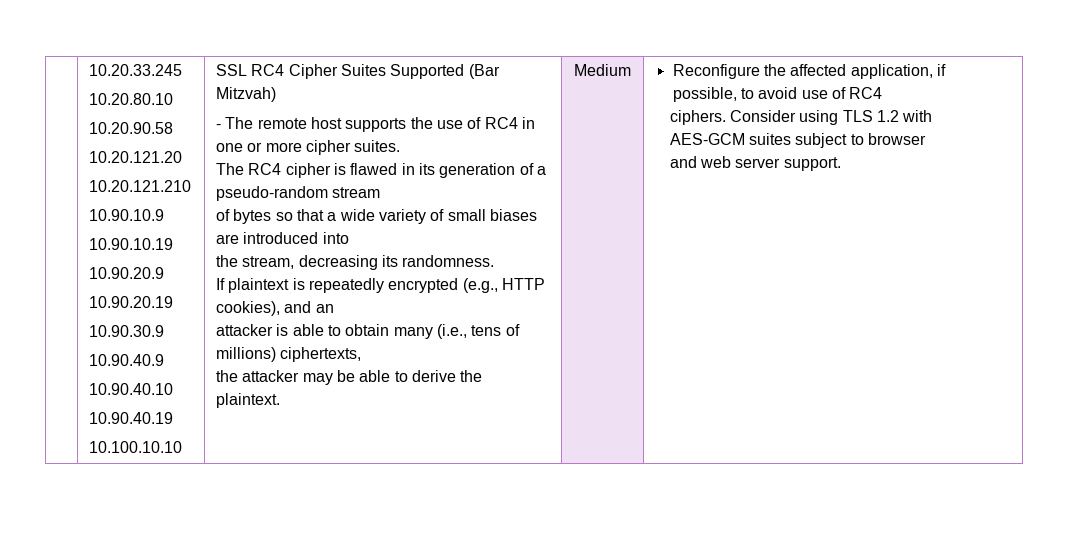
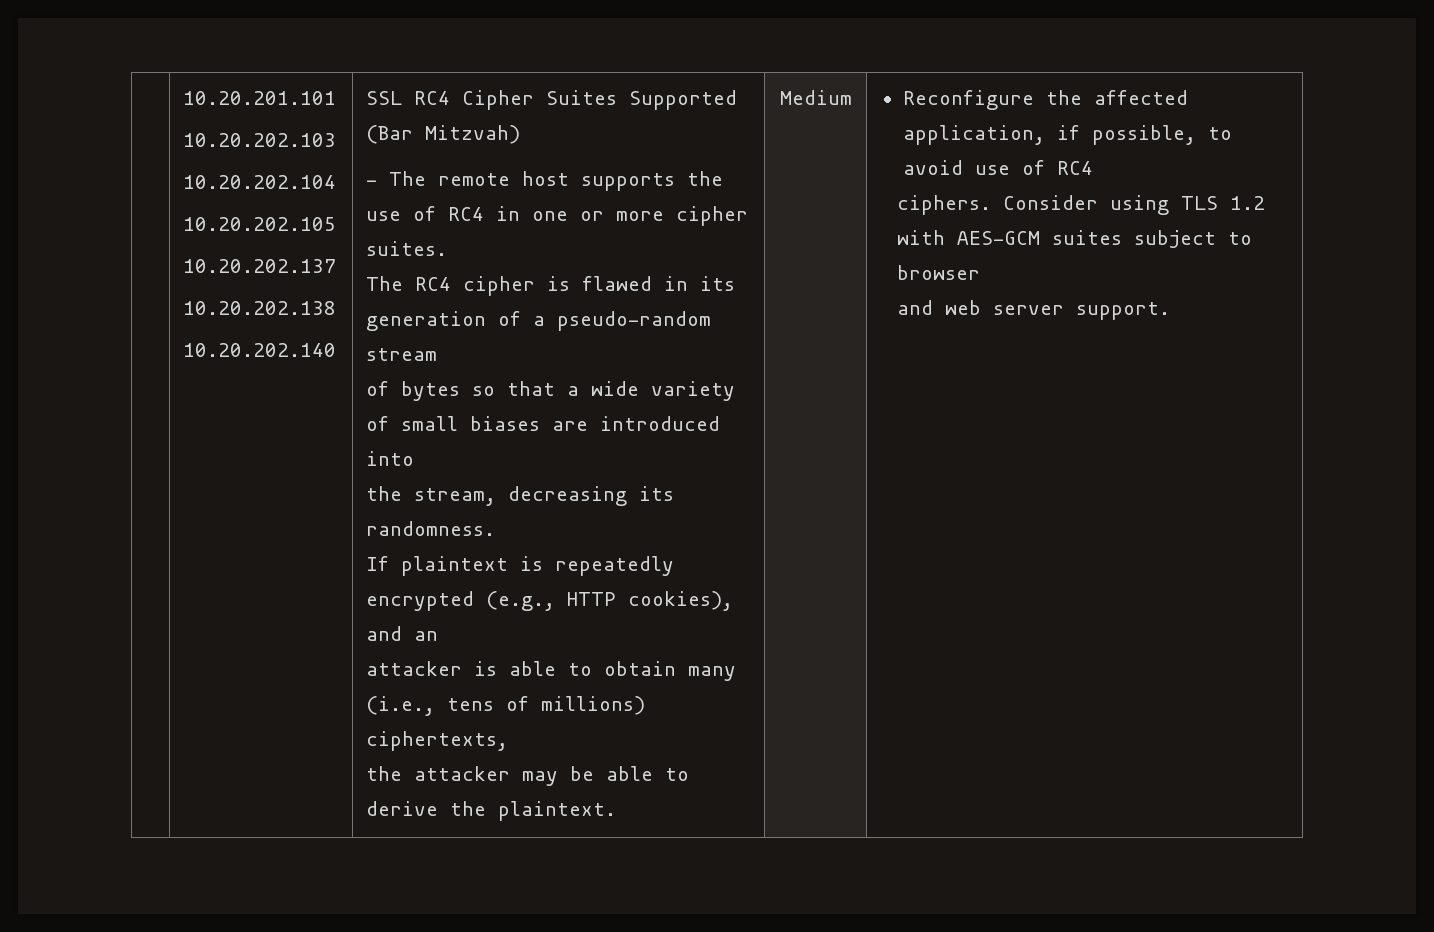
[89,64,183,76] [89,93,174,105] [89,122,174,134] [89,151,183,163] [89,180,192,192] [89,209,165,221] [89,238,174,250] [89,267,165,279] [89,296,174,308] [89,325,165,337] [89,354,165,366] [89,383,174,395] [89,412,174,424] [89,441,183,453] | 10.20.33.245 // 10.20.80.10 // 10.20.90.58 // 10.20.121.20 // 10.20.121.210 // 10.90.10.9 // 10.90.10.19 // 10.90.20.9 // 10.90.20.19 // 10.90.30.9 // 10.90.40.9 // 10.90.40.10 // 10.90.40.19 // 10.100.10.10 -> [183,91,337,105] [183,133,337,147] [183,175,337,189] [183,217,337,231] [183,259,337,273] [183,301,337,315] [183,343,337,357] | 10.20.201.101 // 10.20.202.103 // 10.20.202.104 // 10.20.202.105 // 10.20.202.137 // 10.20.202.138 // 10.20.202.140

